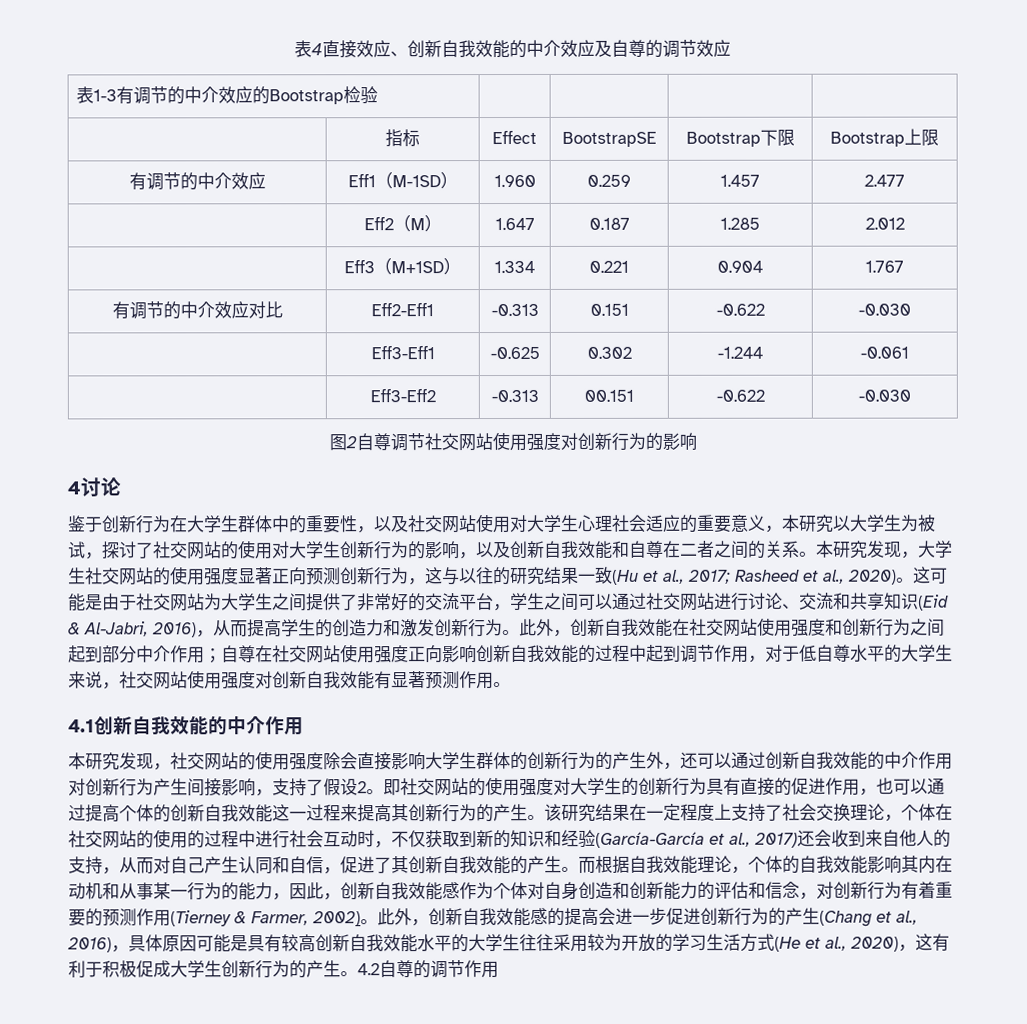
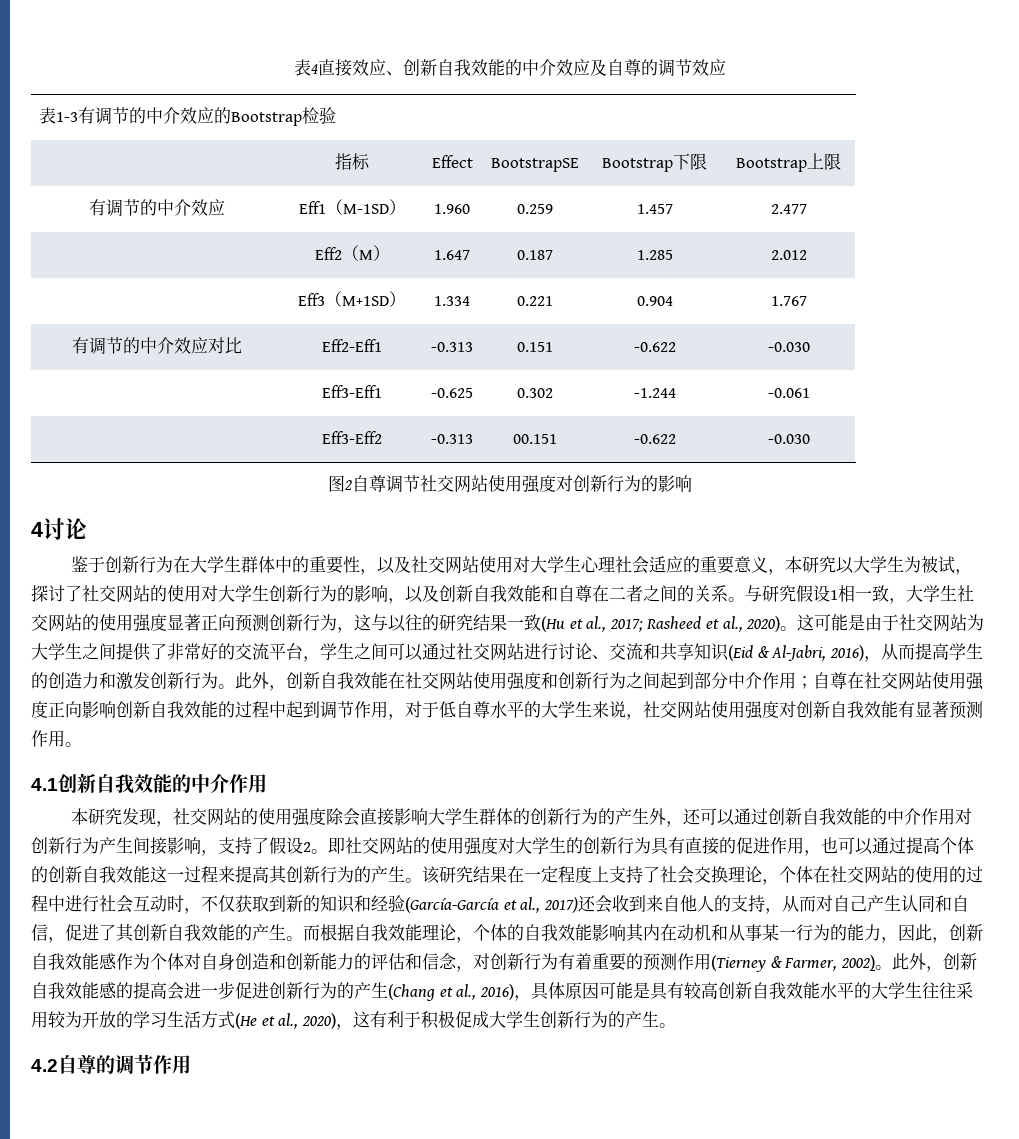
[816,540,902,559] 本研究发现 -> [745,585,889,602] 与研究假设1相一致
(358, 974) none -> (676, 1025) //

